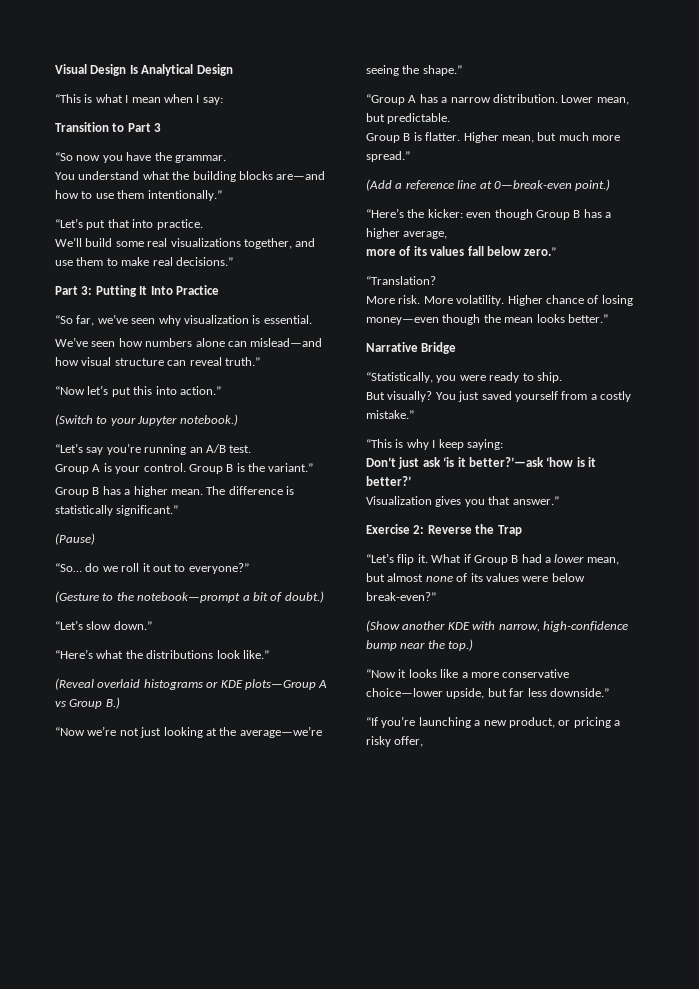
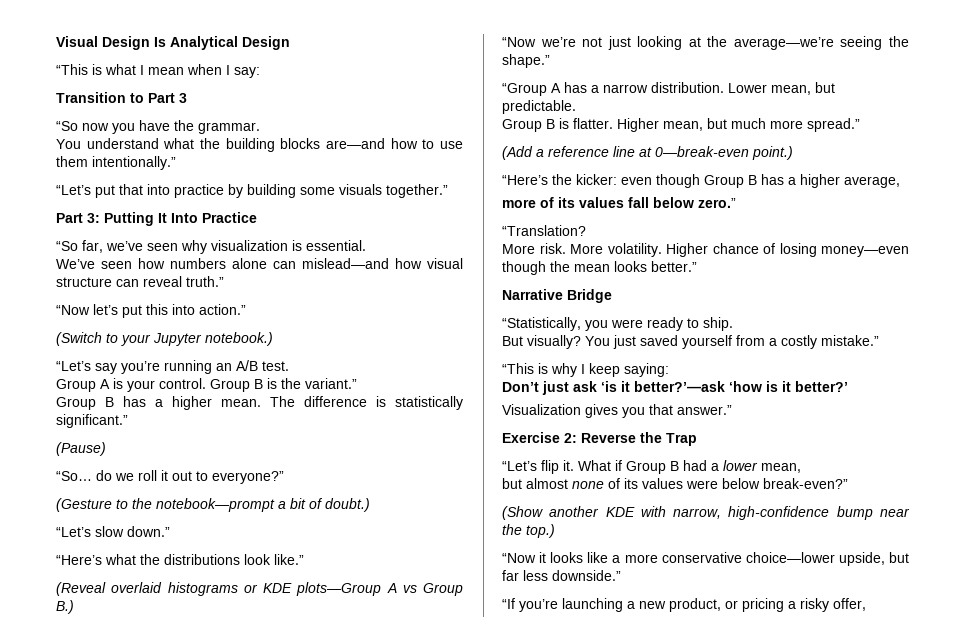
[156,219,203,230] [55,237,316,249] [55,257,233,266] practice. // We’ll build some real visualizations together, and use them to make real decisions.” -> [174,184,448,198] practice by building some visuals together.”

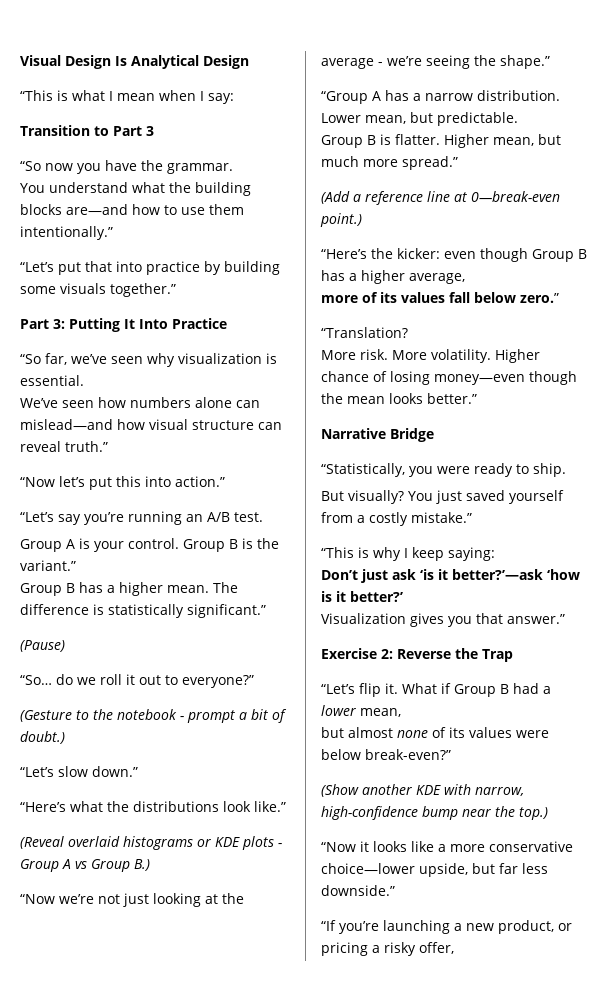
[56,332,273,346] // (Switch to your Jupyter notebook.) -> (225, 481) none
[156,498,275,512] notebook—prompt -> [117,709,235,723] notebook - prompt
[296,582,382,596] plots—Group -> [242,836,282,850] [20,859,59,872] plots - Group
[733,37,834,50] average—we’re -> [321,56,422,69] average - we’re

